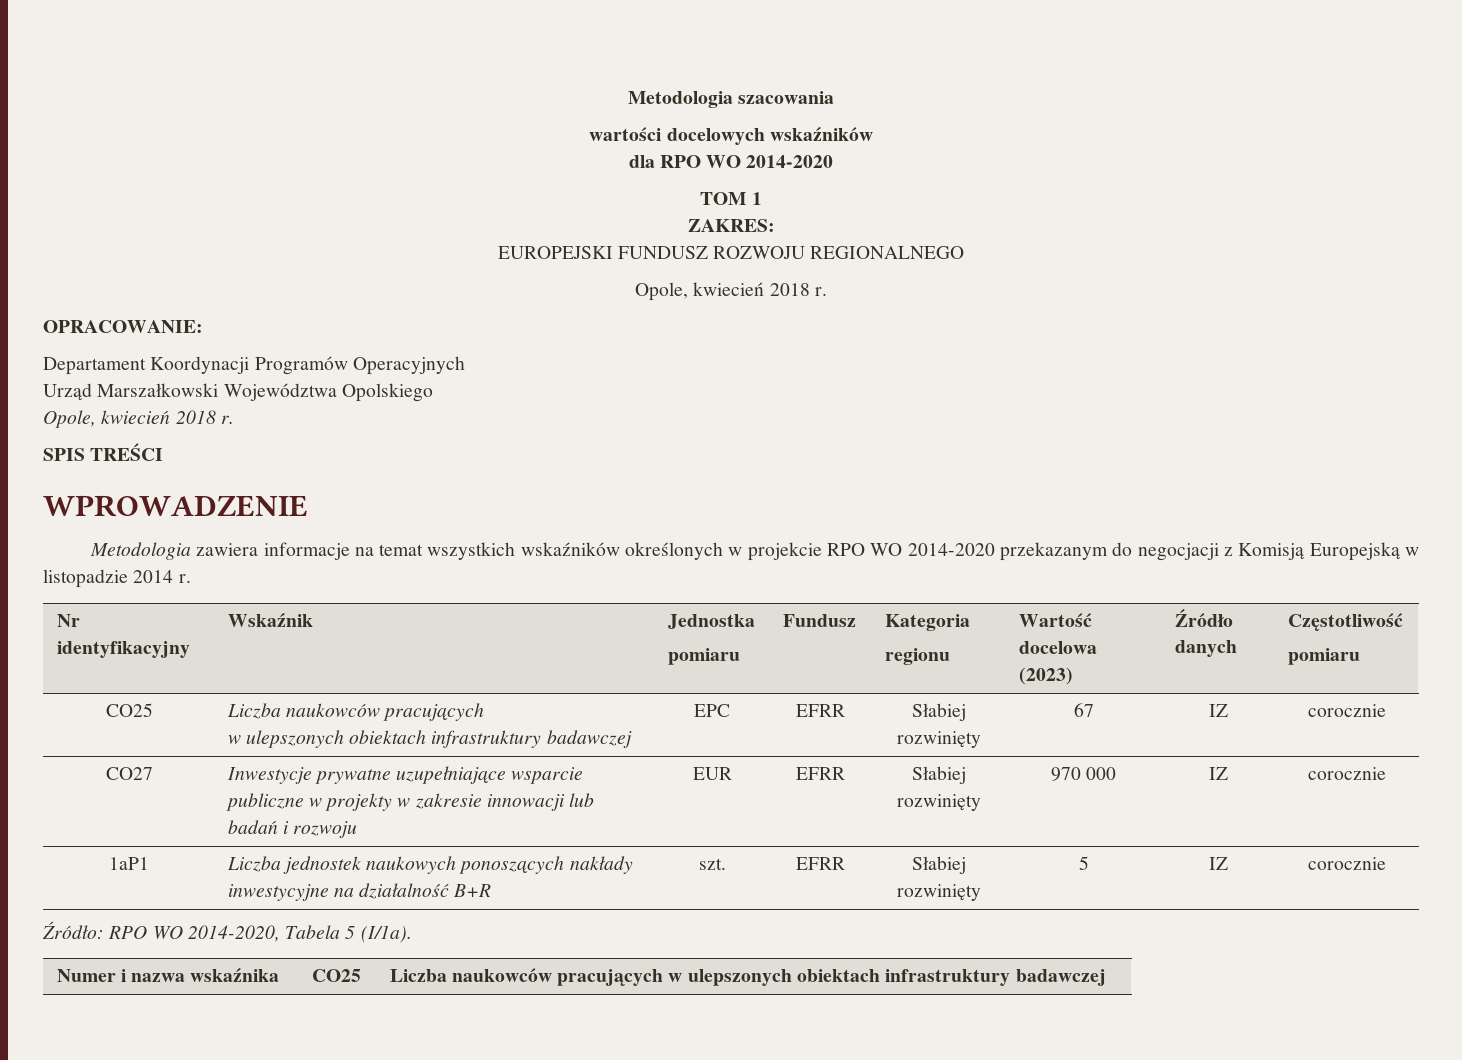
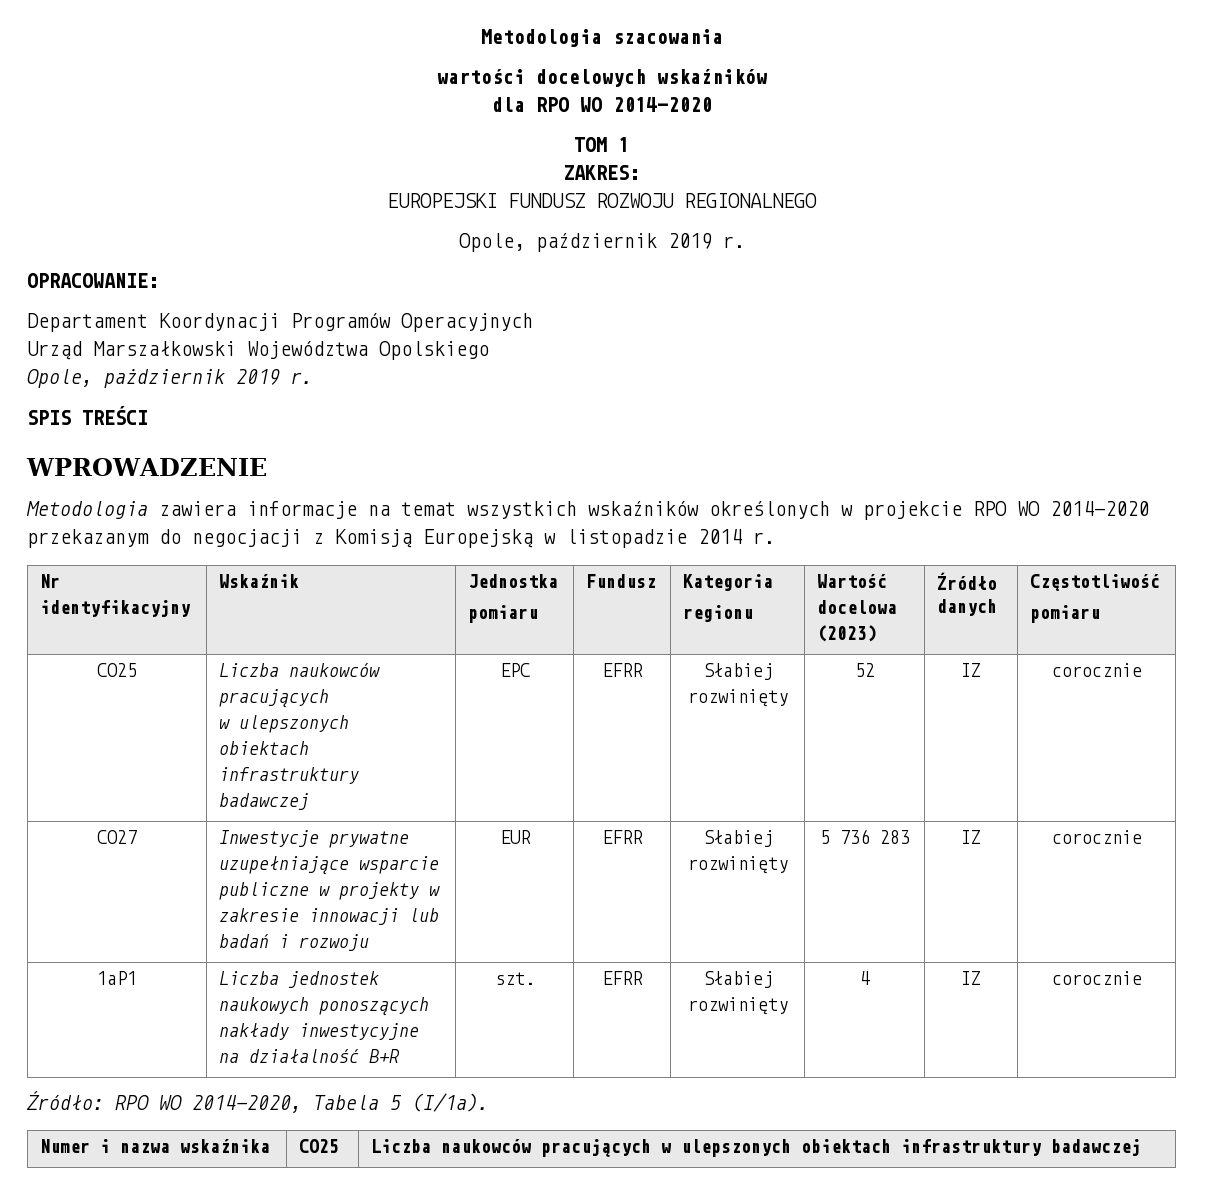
[693,282,810,296] kwiecień 2018 -> [535,233,712,252] październik 2019
[101,410,216,424] kwiecień 2018 -> [104,369,280,388] pażdziernik 2019
[1073,703,1094,717] 67 -> [854,663,875,677] 52
[1050,767,1117,781] 970 000 -> [819,829,910,844] 5 736 283
[1078,856,1089,870] 5 -> [859,971,870,985] 4

